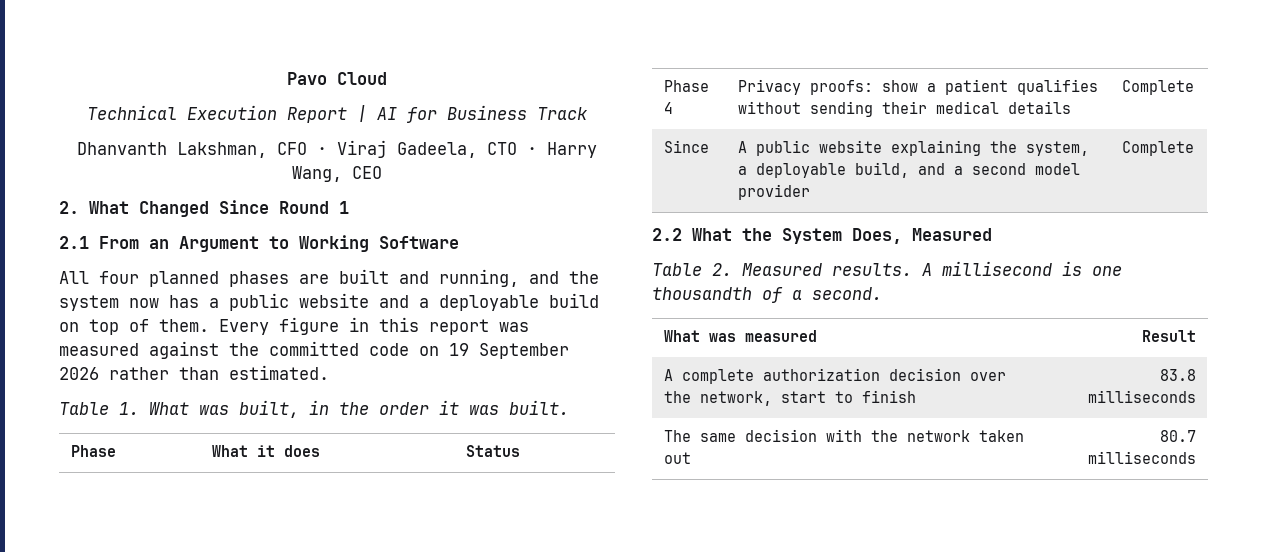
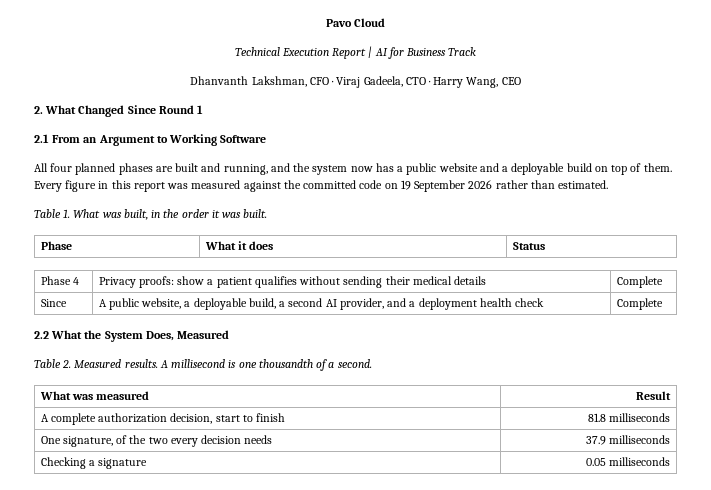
[818,140,1089,156] [737,162,1080,178] [737,184,810,200] website explaining the system, a deployable build, and a second model provider -> [141,298,545,310] website, a deployable build, a second AI provider, and a deployment health check
[888,368,1006,381] [663,391,772,406] decision over the network, -> [170,413,213,424] decision,
[1160,369,1197,381] [1088,390,1197,403] [663,429,1024,442] [663,452,691,464] [1160,430,1197,442] 83.8 milliseconds // The same decision with the network taken out | 80.7 -> [588,413,671,422] [40,435,273,447] [586,435,671,445] [40,457,148,469] [586,458,607,466] 81.8 milliseconds // One signature, of the two every decision needs | 37.9 milliseconds // Checking a signature | 0.05

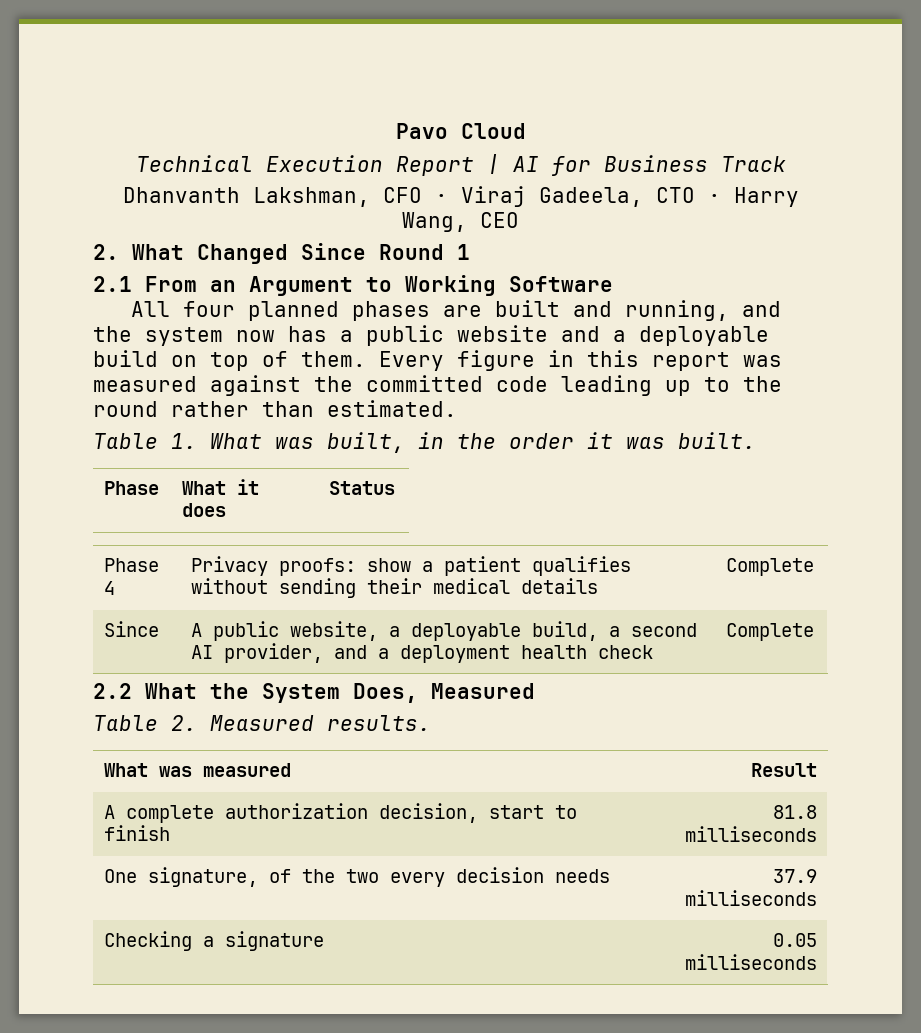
[384,180,493,192] on 19 September 2026 -> [561,375,782,396] [93,401,158,417] leading up to the round
[159,359,372,371] A millisecond is one thousandth of a second. -> (431, 723) none

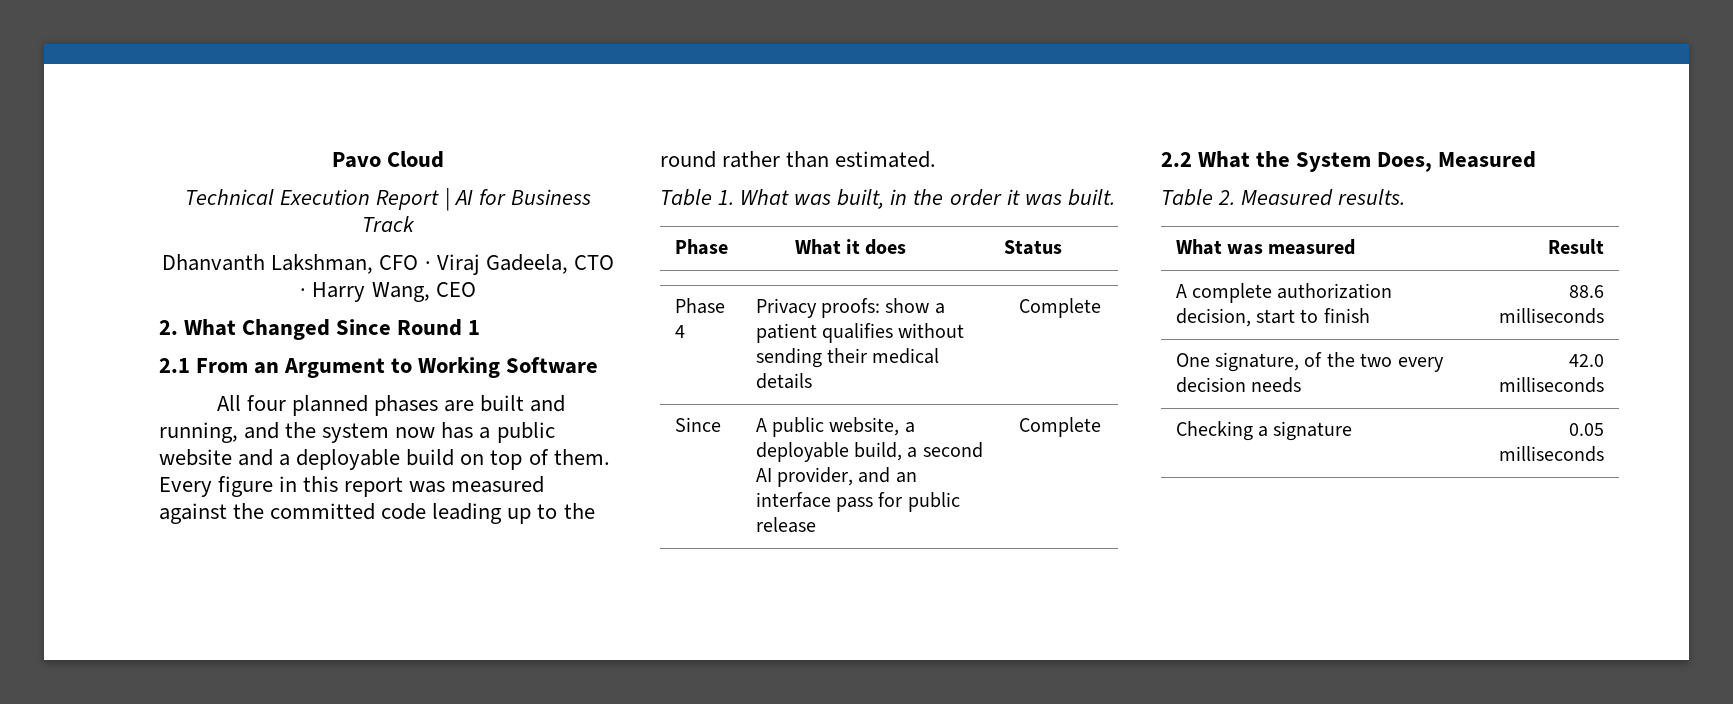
[378,645,654,663] a deployment health check -> [895,472,917,483] [755,492,960,512] [755,517,816,533] an interface pass for public release
[772,805,817,819] 81.8 -> [1569,285,1605,298] 88.6
[772,869,817,883] 37.9 -> [1569,354,1605,367] 42.0

